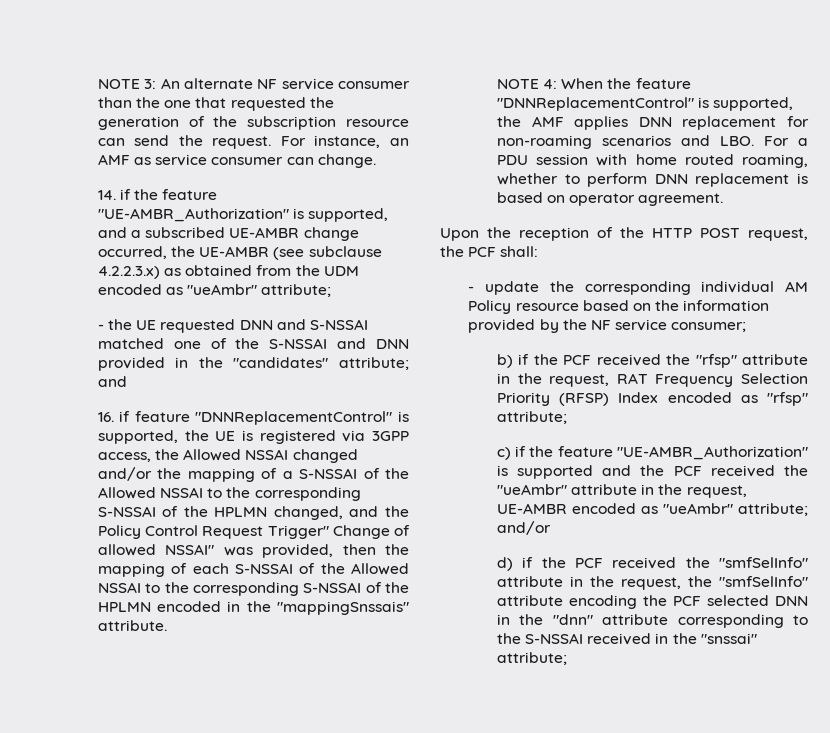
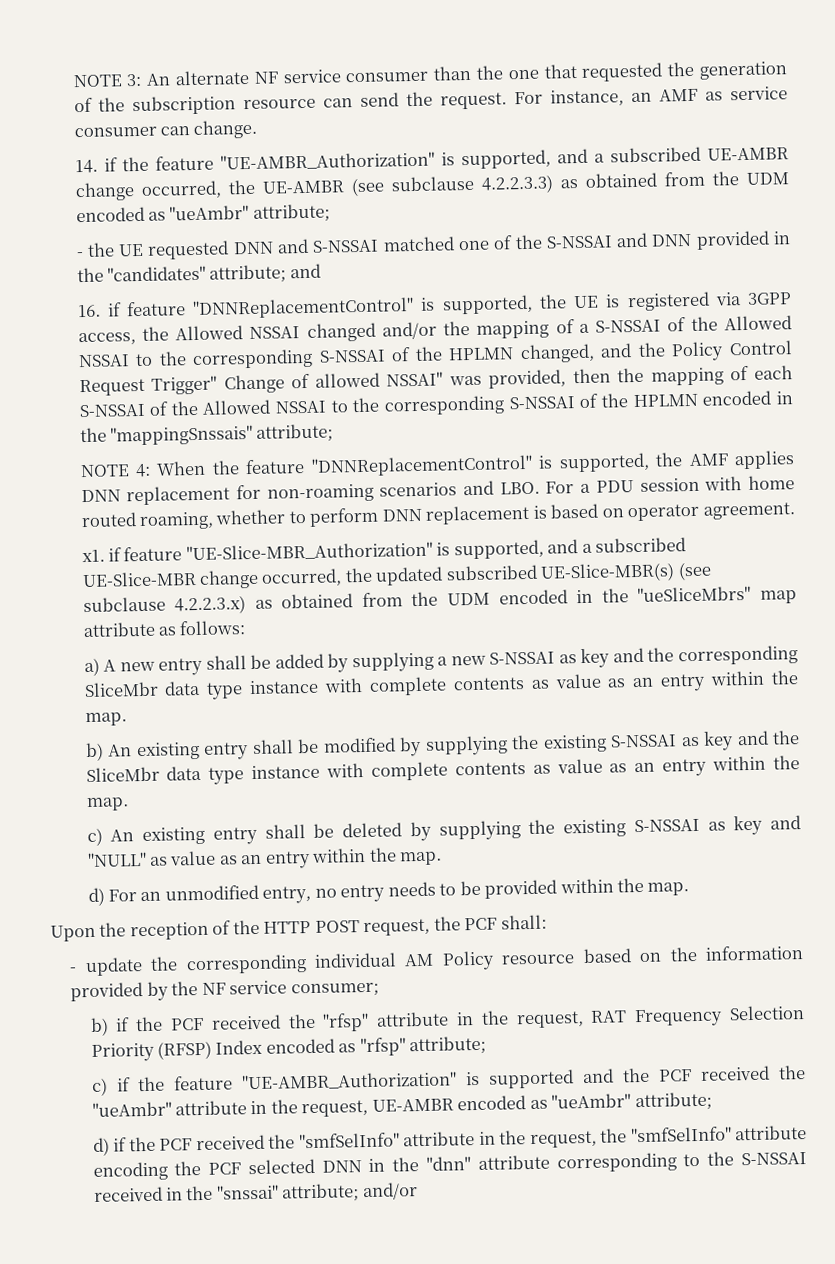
[97,266,160,279] 4.2.2.3.x) -> [480,174,554,194] 4.2.2.3.3)
[97,620,167,631] attribute. -> [256,423,334,443] attribute;
(724, 199) none -> [81,537,687,563] [81,561,712,589] [82,585,798,615] [82,620,247,638] [83,645,798,677] [83,670,799,700] [84,712,127,727] [84,730,800,762] [85,755,800,785] [85,797,129,812] [86,815,801,847] [86,847,443,869] [87,877,690,907] // x1. if feature "UE-Slice-MBR_Authorization" is supported, and a subscribed UE-Slice-MBR change occurred, the updated subscribed UE-Slice-MBR(s) (see subclause 4.2.2.3.x) as obtained from the UDM encoded in the "ueSliceMbrs" map attribute as follows: // a) A new entry shall be added by supplying a new S-NSSAI as key and the corresponding SliceMbr data type instance with complete contents as value as an entry within the map. // b) An existing entry shall be modified by supplying the existing S-NSSAI as key and the SliceMbr data type instance with complete contents as value as an entry within the map. // c) An existing entry shall be deleted by supplying the existing S-NSSAI as key and "NULL" as value as an entry within the map. // d) For an unmodified entry, no entry needs to be provided within the map.
[496,521,551,535] and/or -> (712, 1101) none
(567, 658) none -> [361,1182,418,1201] and/or

